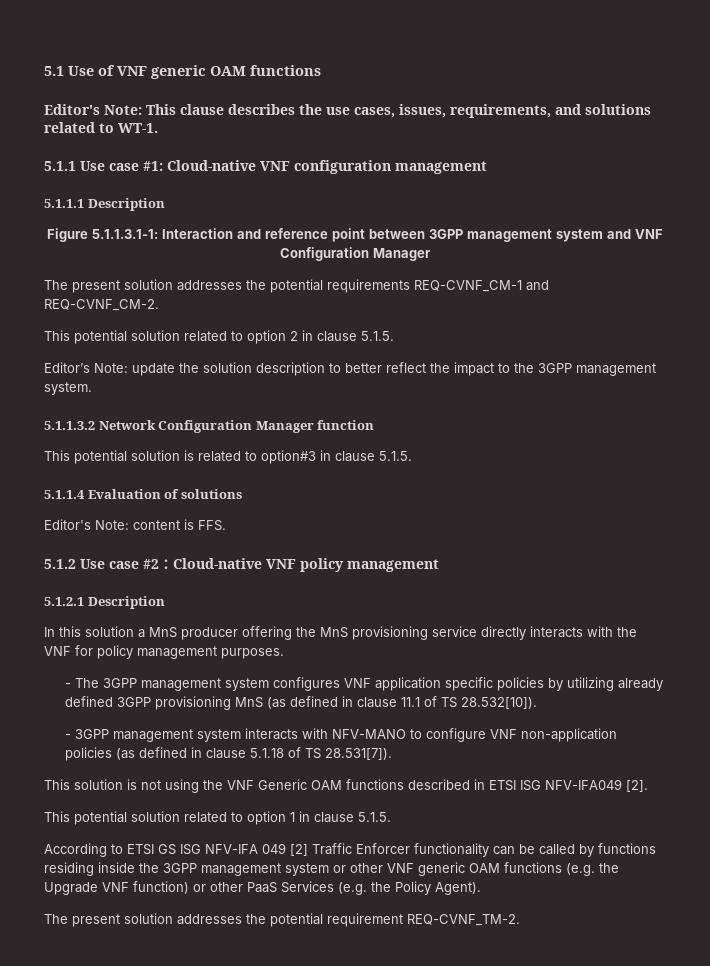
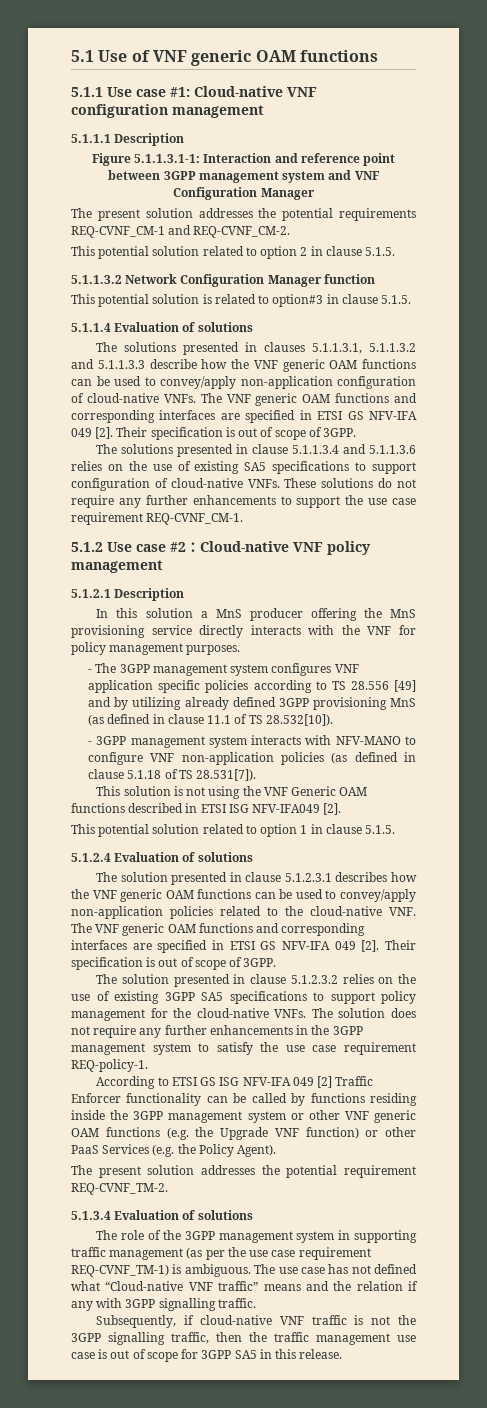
[44,104,651,118] [44,122,158,133] // Editor's Note: This clause describes the use cases, issues, requirements, and solutions related to WT-1. -> (378, 56) none
[44,362,656,376] [44,382,92,395] // Editor’s Note: update the solution description to better reflect the impact to the 3GPP management system. -> (396, 251) none
[44,519,226,531] Editor's Note: content is FFS. -> [96,342,417,355] [71,359,416,372] [71,376,416,389] [71,393,417,406] [71,410,417,423] [71,427,357,440] [96,444,416,457] [71,461,416,474] [71,478,416,491] [71,495,416,508] [71,512,244,525] The solutions presented in clauses 5.1.1.3.1, 5.1.1.3.2 and 5.1.1.3.3 describe how the VNF generic OAM functions can be used to convey/apply non-application configuration of cloud-native VNFs. The VNF generic OAM functions and corresponding interfaces are specified in ETSI GS NFV-IFA 049 [2]. Their specification is out of scope of 3GPP. // The solutions presented in clause 5.1.1.3.4 and 5.1.1.3.6 relies on the use of existing SA5 specifications to support configuration of cloud-native VNFs. These solutions do not require any further enhancements to support the use case requirement REQ-CVNF_CM-1.
(545, 684) none -> [253,680,417,693] [88,697,112,707] according to TS 28.556 [49] and
(391, 817) none -> [71,852,253,862] [96,872,417,885] [71,889,416,902] [71,906,416,919] [71,923,366,936] [71,940,416,953] [71,957,277,970] [96,974,416,987] [71,991,416,1004] [71,1008,416,1021] [71,1025,363,1038] [71,1042,416,1055] [71,1059,148,1072] // 5.1.2.4 Evaluation of solutions // The solution presented in clause 5.1.2.3.1 describes how the VNF generic OAM functions can be used to convey/apply non-application policies related to the cloud-native VNF. The VNF generic OAM functions and corresponding interfaces are specified in ETSI GS NFV-IFA 049 [2]. Their specification is out of scope of 3GPP. // The solution presented in clause 5.1.2.3.2 relies on the use of existing 3GPP SA5 specifications to support policy management for the cloud-native VNFs. The solution does not require any further enhancements in the 3GPP management system to satisfy the use case requirement REQ-policy-1.
(520, 920) none -> [71,1210,253,1220] [96,1230,417,1243] [71,1247,371,1260] [71,1264,417,1277] [71,1281,418,1291] [71,1298,256,1311] [96,1315,417,1328] [71,1332,416,1345] [71,1349,343,1362] // 5.1.3.4 Evaluation of solutions // The role of the 3GPP management system in supporting traffic management (as per the use case requirement REQ-CVNF_TM-1) is ambiguous. The use case has not defined what “Cloud-native VNF traffic” means and the relation if any with 3GPP signalling traffic. // Subsequently, if cloud-native VNF traffic is not the 3GPP signalling traffic, then the traffic management use case is out of scope for 3GPP SA5 in this release.

